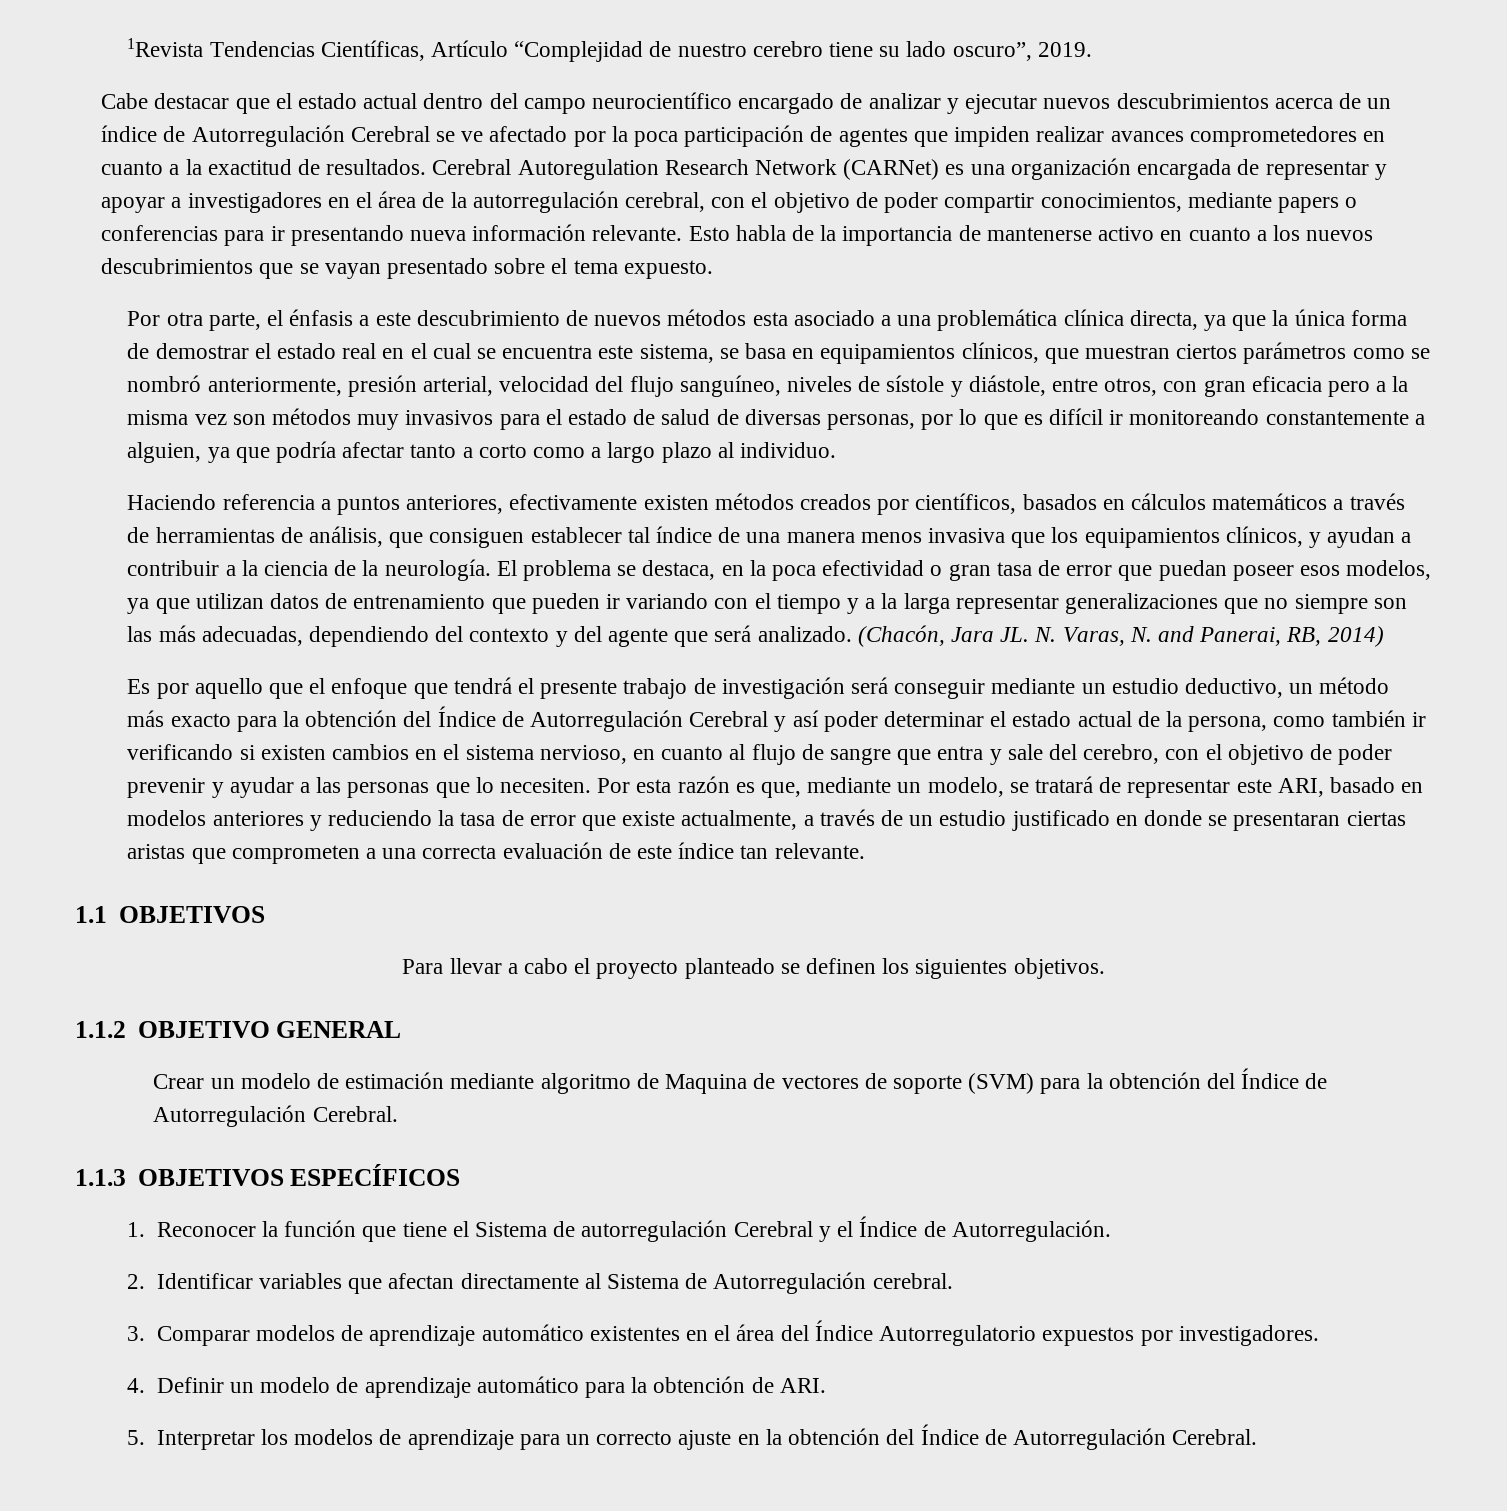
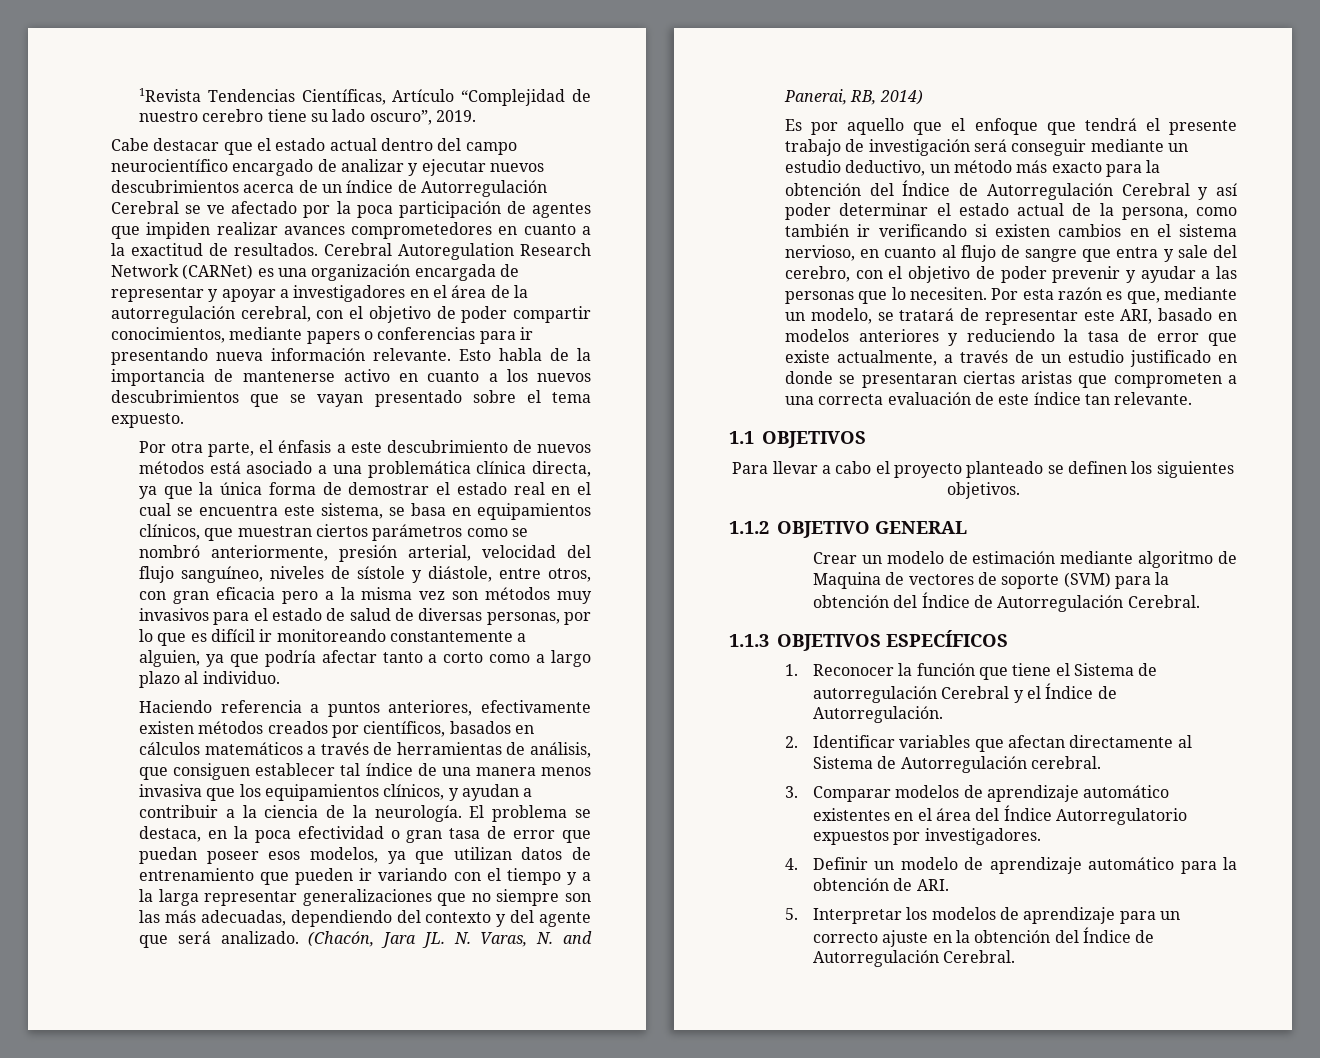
[752,312,788,326] esta -> [209,461,241,474] está

